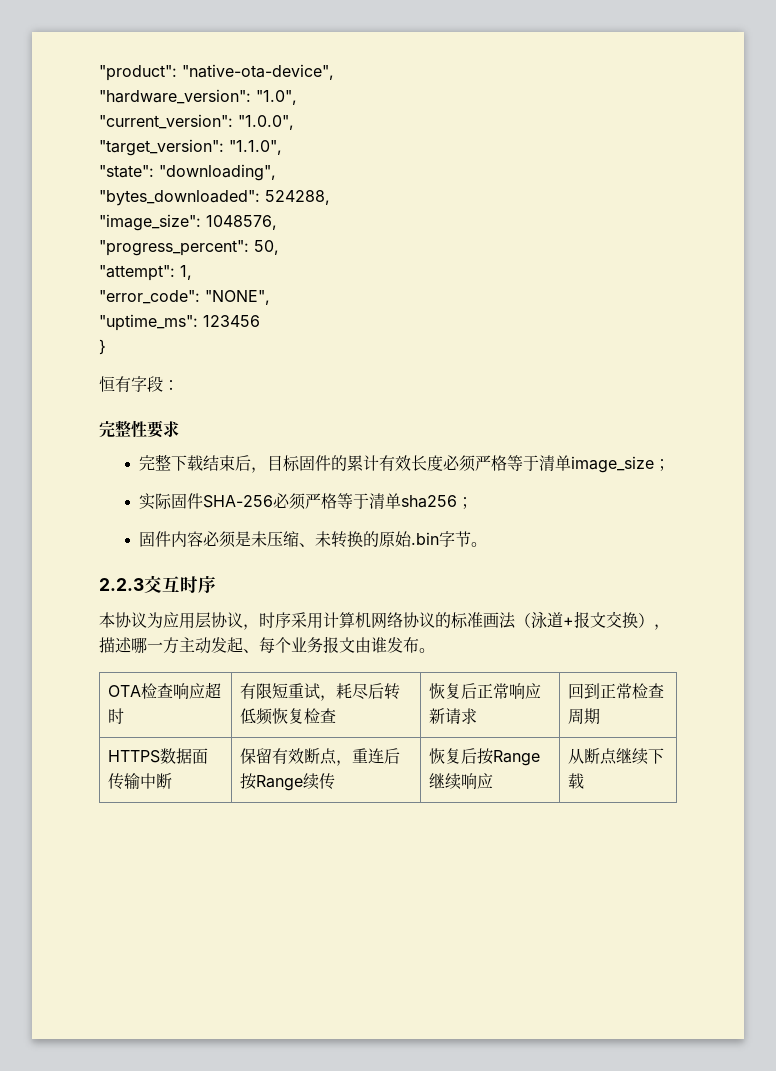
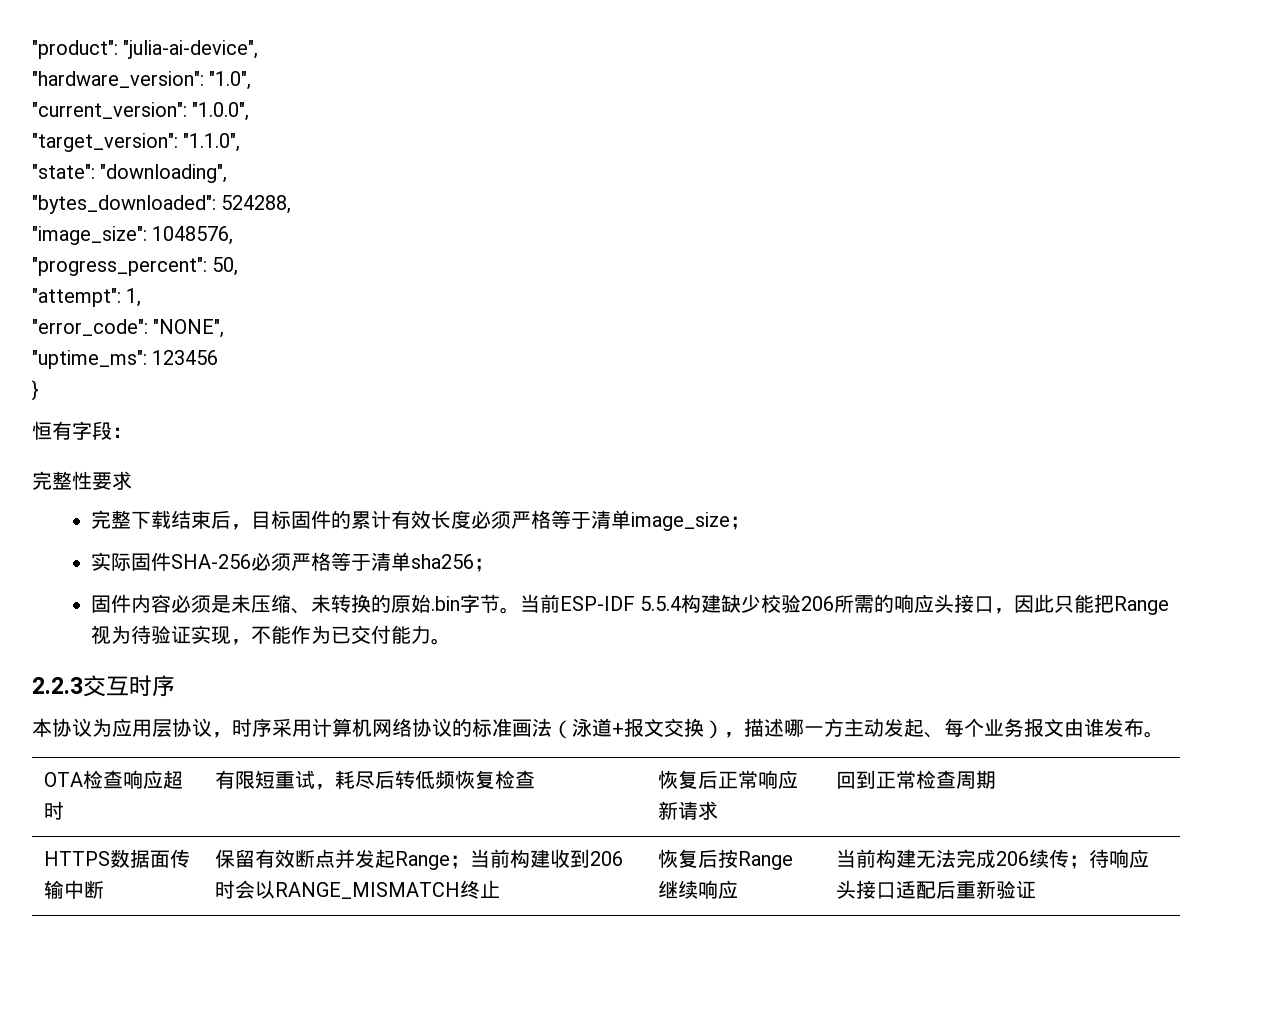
[182,64,334,80] "native-ota-device", -> [123,40,259,59] "julia-ai-device",
(487, 544) none -> [519,594,1170,615] [90,625,451,645] 当前ESP-IDF 5.5.4构建缺少校验206所需的响应头接口，因此只能把Range视为待验证实现，不能作为已交付能力。
[335,748,400,766] [239,773,335,791] ，重连后按Range续传 -> [335,849,624,870] [215,880,501,899] 并发起Range；当前构建收到206时会以RANGE_MISMATCH终止
[567,748,664,765] [567,773,584,789] 从断点继续下载 -> [836,849,1150,869] [836,880,1037,899] 当前构建无法完成206续传；待响应头接口适配后重新验证

